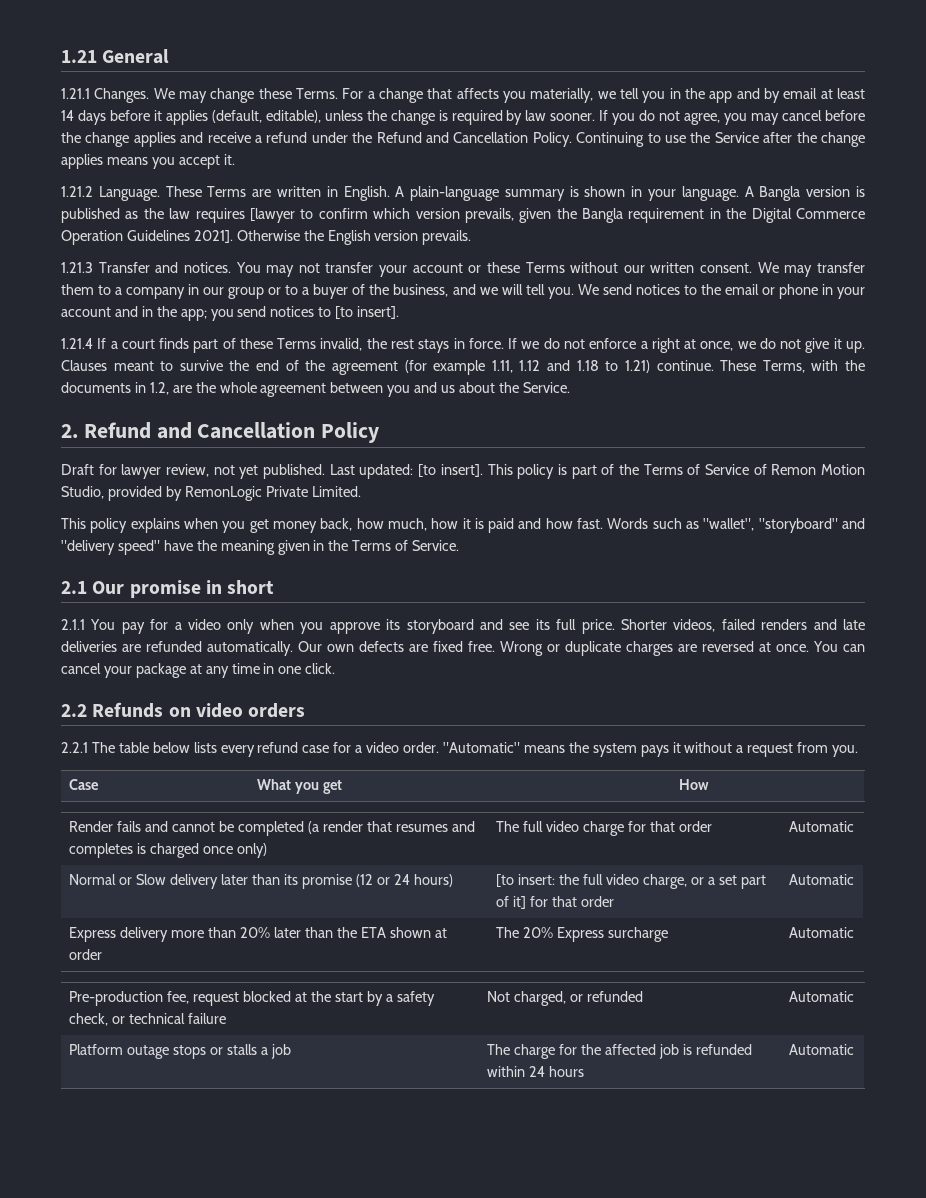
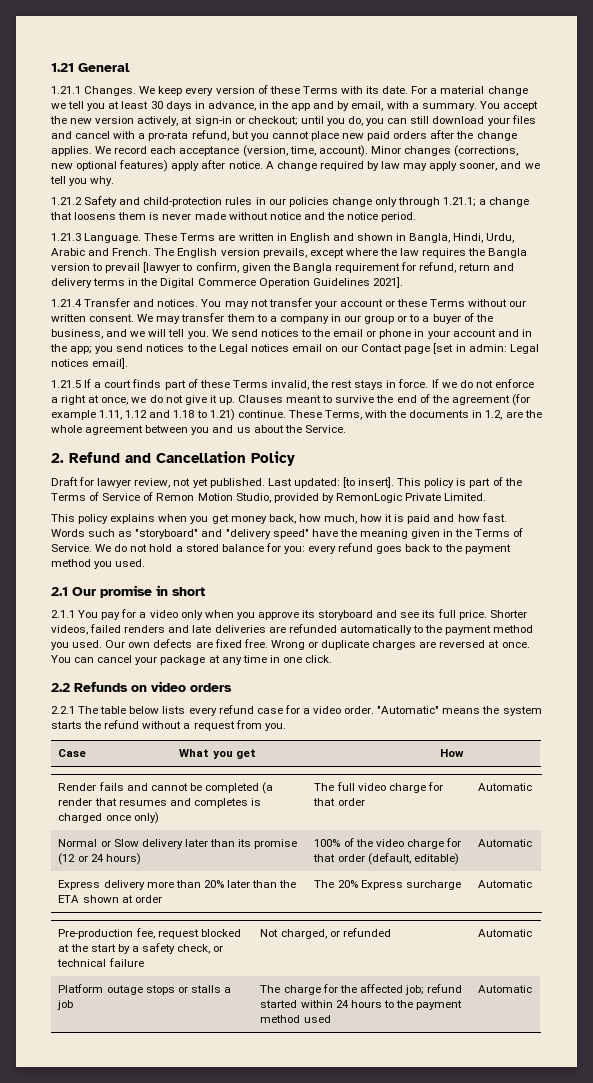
[179,88,666,103] may change these Terms. For a change that affects you materially, we tell you -> [158,85,528,96] [51,101,256,111] keep every version of these Terms with its date. For a material change we tell you at least 30 days in advance,
[783,88,866,99] [61,110,865,125] [61,132,865,147] [61,154,235,169] [61,186,93,197] email at least 14 days before it applies (default, editable), unless the change is required by law sooner. If you do not agree, you may cancel before the change applies and receive a refund under the Refund and Cancellation Policy. Continuing to use the Service after the change applies means you accept it. // 1.21.2 -> [351,101,538,111] [50,115,536,126] [51,130,517,141] [51,145,519,157] [51,160,540,172] [50,176,115,186] [51,196,530,207] [50,212,417,222] [51,233,81,241] email, with a summary. You accept the new version actively, at sign-in or checkout; until you do, you can still download your files and cancel with a pro-rata refund, but you cannot place new paid orders after the change applies. We record each acceptance (version, time, account). Minor changes (corrections, new optional features) apply after notice. A change required by law may apply sooner, and we tell you why. // 1.21.2 Safety and child-protection rules in our policies change only through 1.21.1; a change that loosens them is never made without notice and the notice period. // 1.21.3
[343,186,865,201] [61,208,705,223] English. A plain-language summary is shown in your language. A Bangla version is published as the law requires [lawyer to confirm which version prevails, given the Bangla requirement -> [289,233,515,243] [51,248,528,258] [51,262,515,273] [51,278,126,288] English and shown in Bangla, Hindi, Urdu, Arabic and French. The English version prevails, except where the law requires the Bangla version to prevail [lawyer to confirm, given the Bangla requirement for refund, return and delivery terms
[236,230,472,245] [61,262,93,273] Otherwise the English version prevails. // 1.21.3 -> [51,299,82,307] // 1.21.4
[335,306,400,319] [61,338,93,349] [to insert]. // 1.21.4 -> [198,343,539,354] [51,358,129,369] [51,380,81,388] the Legal notices email on our Contact page [set in admin: Legal notices email]. // 1.21.5
[703,518,755,531] "wallet", -> (133, 534) none
(460, 545) none -> [95,543,511,554] [51,559,146,569] We do not hold a stored balance for you: every refund goes back to the payment method you used.
[207,641,294,656] automatically. -> [339,625,534,635] [51,640,103,650] automatically to the payment method you used.
[640,742,681,757] pays it -> [51,720,140,729] starts the refund
[496,874,766,889] [496,896,615,909] [to insert: the full video charge, or a set part of it] for that order -> [314,838,461,849] [313,853,459,865] 100% of the video charge for that order (default, editable)
[659,1044,752,1059] job is refunded -> [404,984,463,995] [260,1000,298,1008] job; refund started
(585, 1071) none -> [383,1000,463,1010] [260,1015,331,1023] to the payment method used

